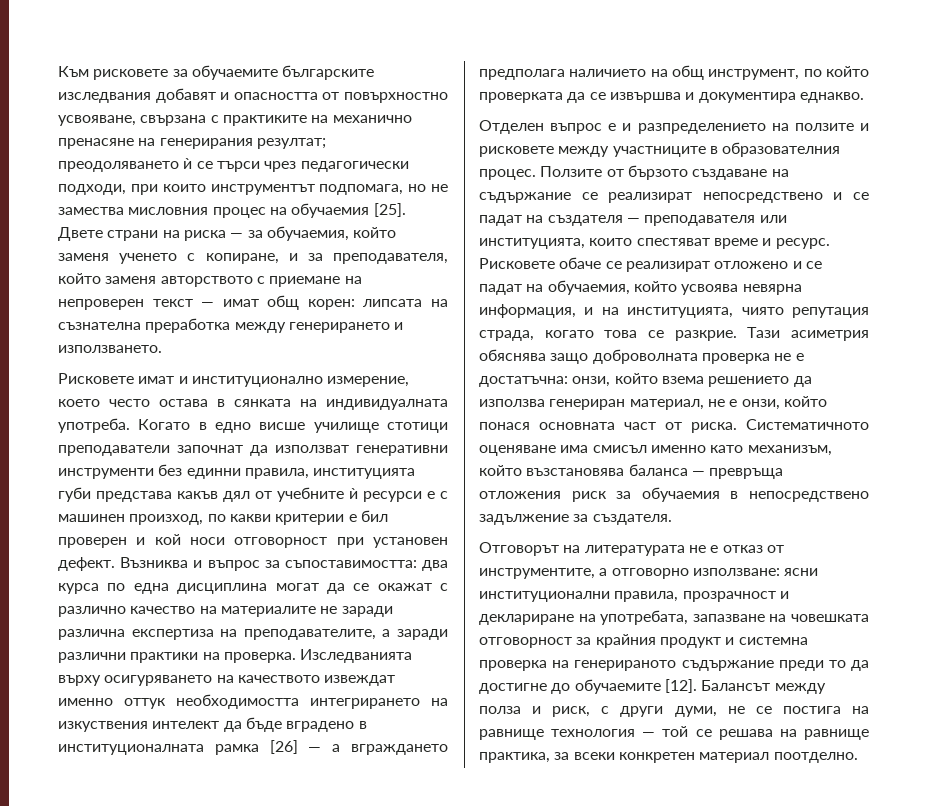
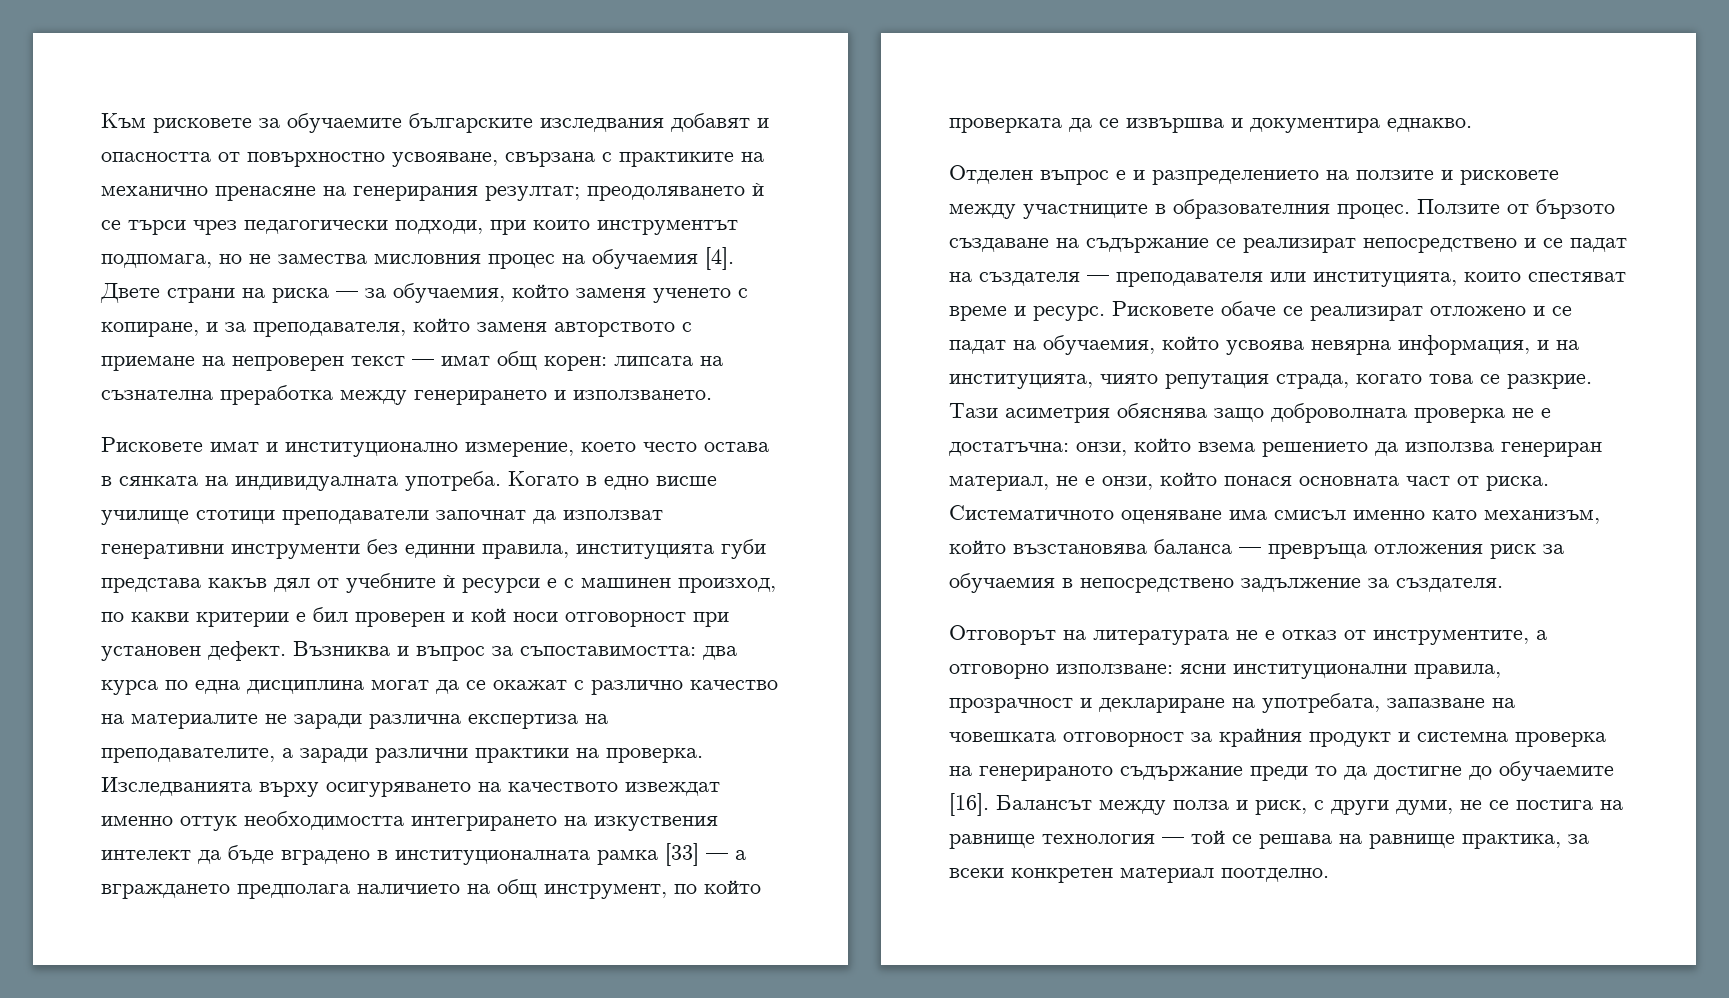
[373,203,406,217] [25]. -> [705,247,734,270] [4].
[269,740,298,754] [26] -> [665,843,699,866] [33]
[664,679,697,693] [12]. -> [949,793,989,816] [16].

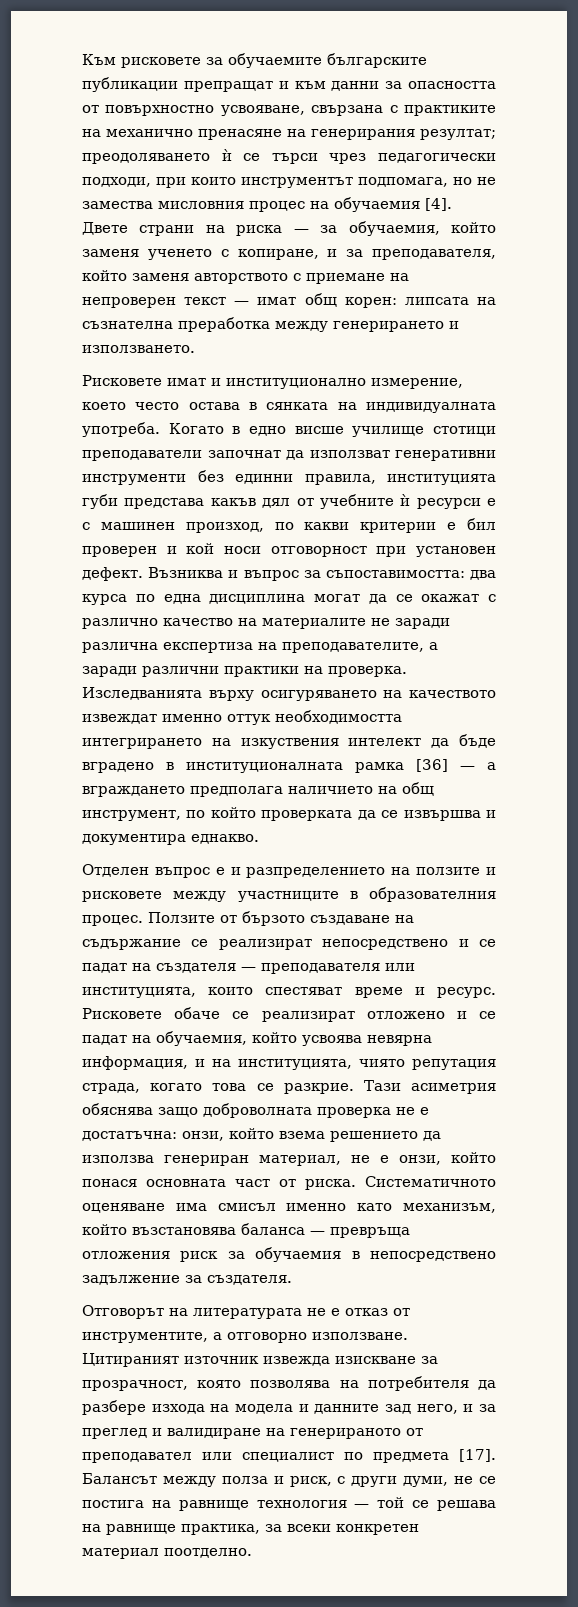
[540,113,769,132] изследвания добавят и -> [82,77,403,92] публикации препращат и към данни за
[665,843,699,866] [33] -> [416,759,448,772] [36]
[1056,664,1501,679] [949,693,1515,713] [949,728,1606,747] [949,761,1614,781] [949,793,989,816] използване: ясни институционални правила, прозрачност и деклариране на употребата, запазване на човешката отговорност за крайния продукт и системна проверка на генерираното съдържание преди то да достигне до обучаемите [16]. -> [312,1332,408,1340] [82,1353,438,1367] [82,1376,496,1391] [82,1400,497,1415] [82,1428,423,1439] [82,1449,496,1463] използване. Цитираният източник извежда изискване за прозрачност, която позволява на потребителя да разбере изхода на модела и данните зад него, и за преглед и валидиране на генерираното от преподавател или специалист по предмета [17].

